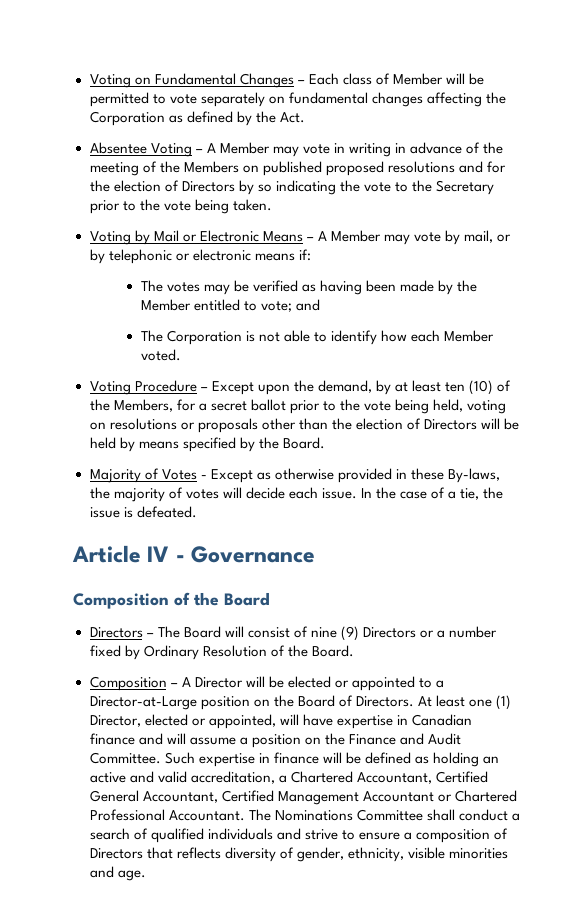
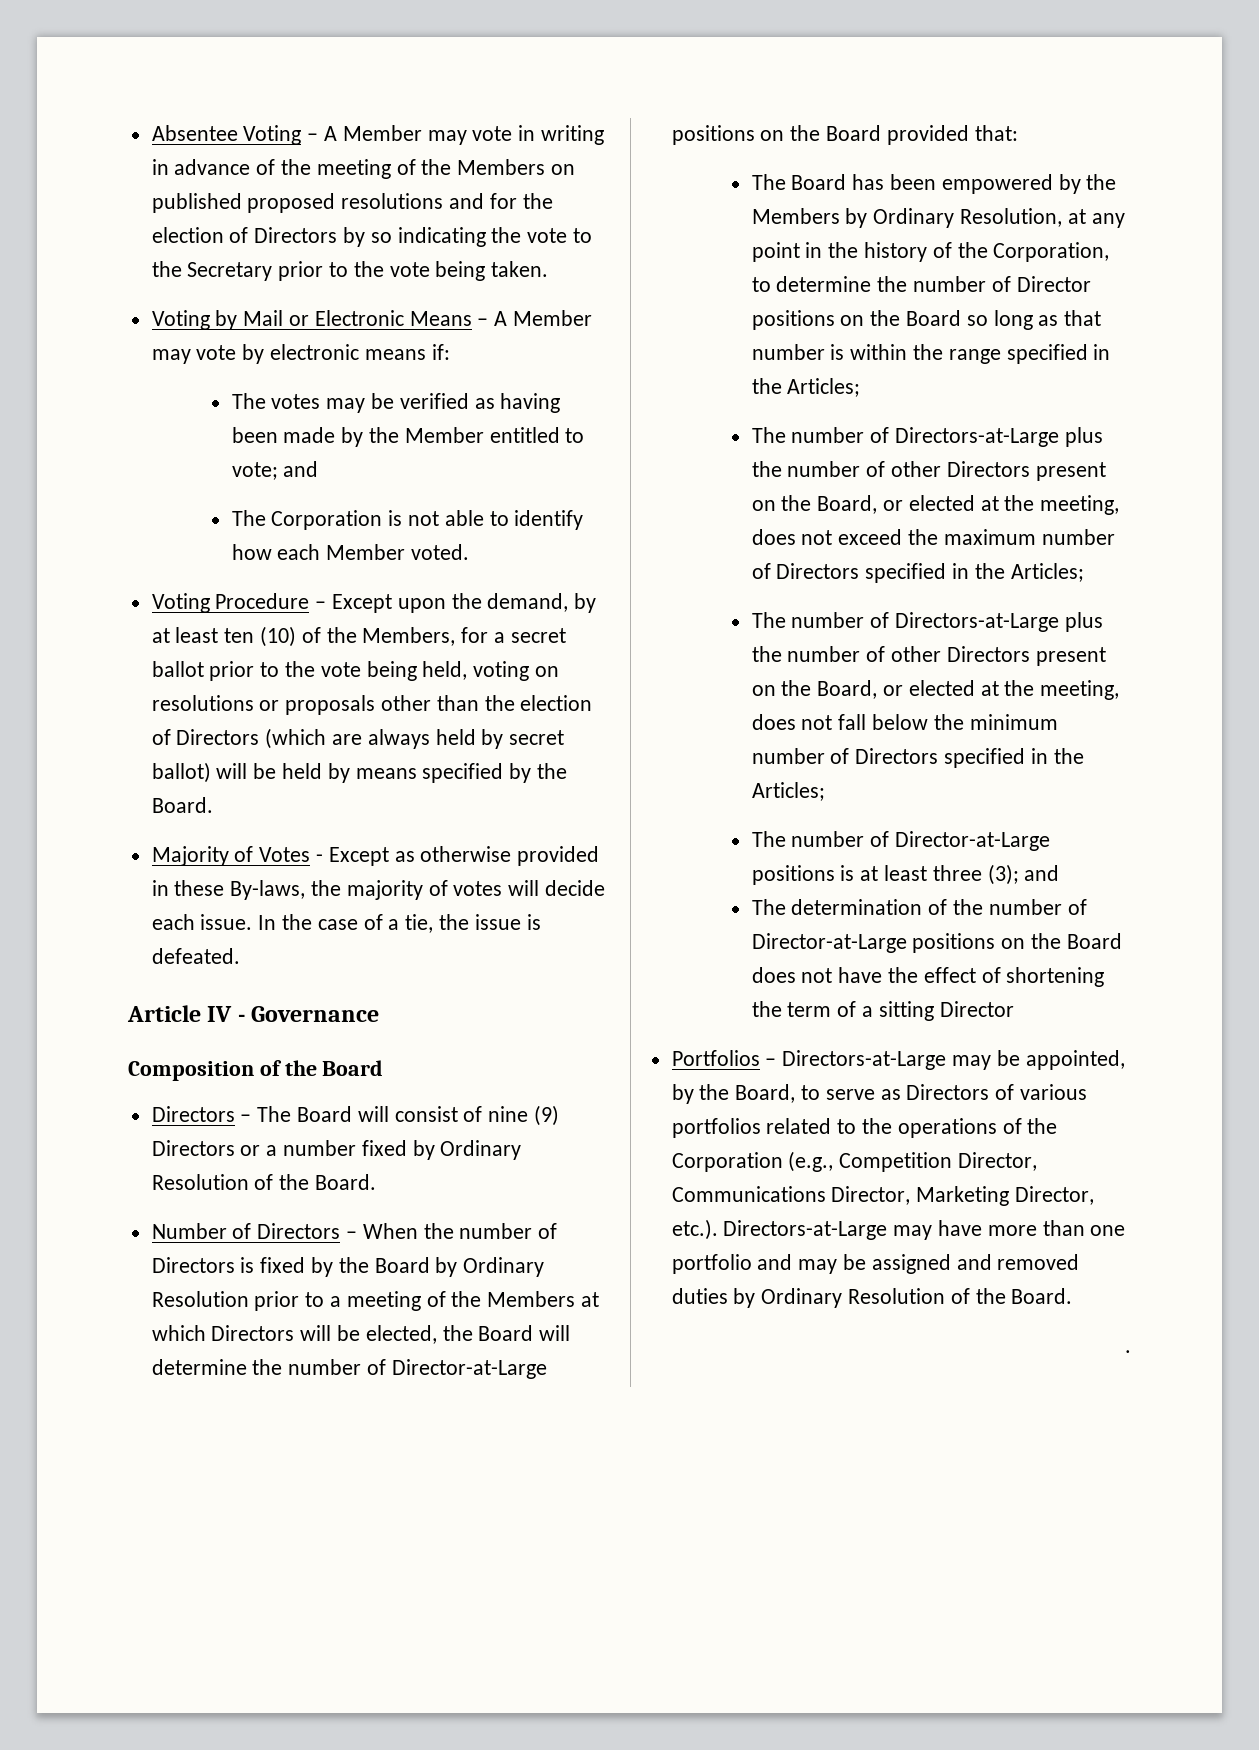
[89,73,485,88] [89,92,506,107] [89,111,305,126] Voting on Fundamental Changes – Each class of Member will be permitted to vote separately on fundamental changes affecting the Corporation as defined by the Act. // -> (151, 133) none
[464,230,512,243] [89,249,190,264] mail, or by telephonic or -> (265, 354) none
(477, 424) none -> [265,728,565,749] [151,762,211,783] (which are always held by secret ballot)
[89,676,445,691] [89,695,512,710] [89,714,472,729] [89,733,462,748] [89,752,500,767] [89,771,488,784] [89,790,517,805] [89,809,520,821] [89,828,509,843] [89,847,508,862] [89,866,146,881] Composition – A Director will be elected or appointed to a Director-at-Large position on the Board of Directors. At least one (1) Director, elected or appointed, will have expertise in Canadian finance and will assume a position on the Finance and Audit Committee. Such expertise in finance will be defined as holding an active and valid accreditation, a Chartered Accountant, Certified General Accountant, Certified Management Accountant or Chartered Professional Accountant. The Nominations Committee shall conduct a search of qualified individuals and strive to ensure a composition of Directors that reflects diversity of gender, ethnicity, visible minorities and age. -> [151,1223,558,1239] [151,1257,545,1277] [151,1291,600,1311] [151,1325,571,1344] [151,1359,547,1379] [671,125,1018,145] [751,174,1117,194] [751,208,1125,228] [751,242,1110,262] [751,276,1091,292] [751,310,1102,330] [751,344,1111,364] [751,378,861,397] [751,427,1103,447] [751,461,1106,481] [751,495,1120,515] [751,529,1115,545] [751,563,1084,583] [751,612,1103,632] [751,646,1106,666] [751,680,1120,700] [751,714,1058,730] [751,748,1084,768] [751,782,825,801] [751,831,1050,851] [751,864,1060,885] [751,899,1087,915] [751,933,1122,953] [751,967,1105,987] [751,1001,1014,1021] [671,1050,1125,1070] [671,1084,1088,1104] [671,1118,1058,1138] [671,1151,1038,1172] [671,1186,1095,1206] [671,1219,1126,1240] [671,1254,1080,1274] [671,1288,1073,1308] [1125,1350,1131,1353] Number of Directors – When the number of Directors is fixed by the Board by Ordinary Resolution prior to a meeting of the Members at which Directors will be elected, the Board will determine the number of Director-at-Large positions on the Board provided that: // The Board has been empowered by the Members by Ordinary Resolution, at any point in the history of the Corporation, to determine the number of Director positions on the Board so long as that number is within the range specified in the Articles; // The number of Directors-at-Large plus the number of other Directors present on the Board, or elected at the meeting, does not exceed the maximum number of Directors specified in the Articles; // The number of Directors-at-Large plus the number of other Directors present on the Board, or elected at the meeting, does not fall below the minimum number of Directors specified in the Articles; // The number of Director-at-Large positions is at least three (3); and // The determination of the number of Director-at-Large positions on the Board does not have the effect of shortening the term of a sitting Director // Portfolios – Directors-at-Large may be appointed, by the Board, to serve as Directors of various portfolios related to the operations of the Corporation (e.g., Competition Director, Communications Director, Marketing Director, etc.). Directors-at-Large may have more than one portfolio and may be assigned and removed duties by Ordinary Resolution of the Board. // .

